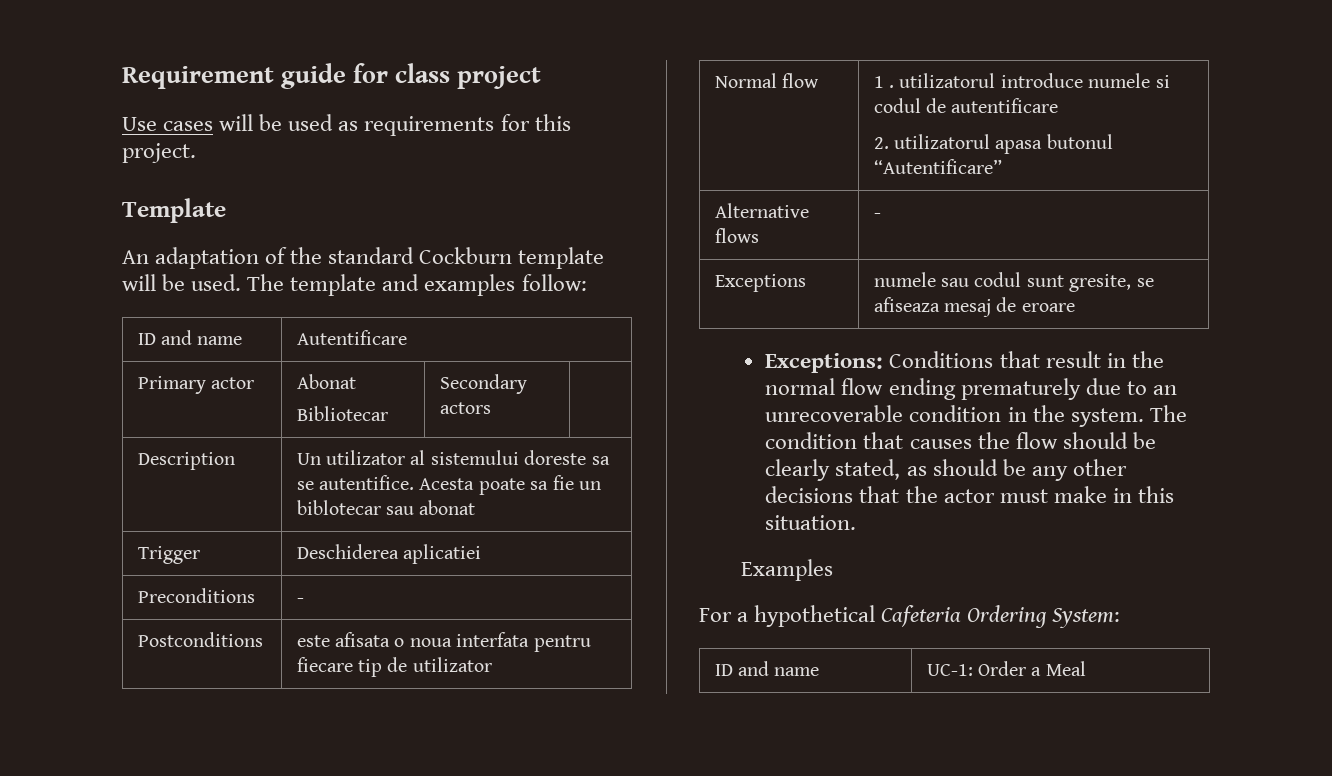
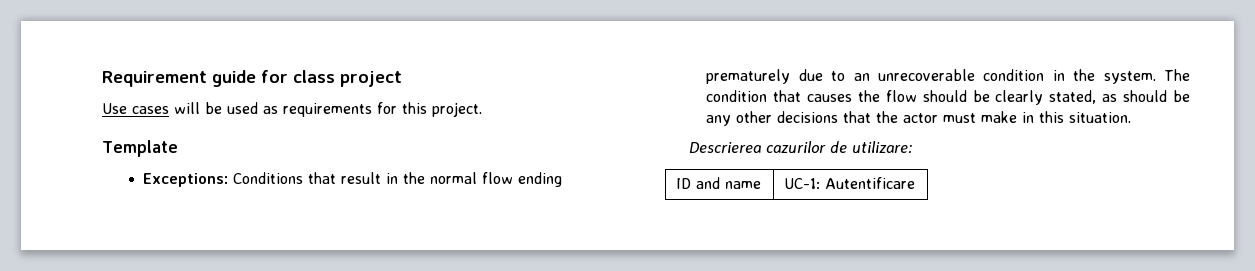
[122,247,605,269] [122,274,587,296] [137,330,243,345] [296,330,407,345] [137,376,254,394] [296,374,356,389] [296,406,388,421] [439,374,527,394] [439,402,491,414] [137,452,235,470] [296,450,610,465] [296,475,601,495] [296,500,476,515] [137,546,200,564] [296,544,481,564] [137,588,255,603] [296,598,304,603] [137,632,263,647] [296,632,591,652] [296,657,492,677] [714,73,819,88] [873,73,1170,88] [873,98,1059,113] [873,134,1113,154] [873,159,1002,174] [714,203,809,218] [714,228,759,243] [873,213,881,218] [714,274,806,292] [873,272,1154,292] [873,297,1075,317] // An adaptation of the standard Cockburn template will be used. The template and examples follow: // ID and name | Autentificare // Primary actor | Abonat // Bibliotecar | Secondary actors | // Description | Un utilizator al sistemului doreste sa se autentifice. Acesta poate sa fie un biblotecar sau abonat // Trigger | Deschiderea aplicatiei // Preconditions | - // Postconditions | este afisata o noua interfata pentru fiecare tip de utilizator // Normal flow | 1 . utilizatorul introduce numele si codul de autentificare // 2. utilizatorul apasa butonul “Autentificare” // Alternative flows | - // Exceptions | numele sau codul sunt gresite, se afiseaza mesaj de eroare -> (178, 148) none
[740,559,833,581] [699,605,1121,628] Examples // For a hypothetical Cafeteria Ordering System: -> [688,141,913,154] Descrierea cazurilor de utilizare:
[977,661,1086,676] Order a Meal -> [824,177,915,189] Autentificare

